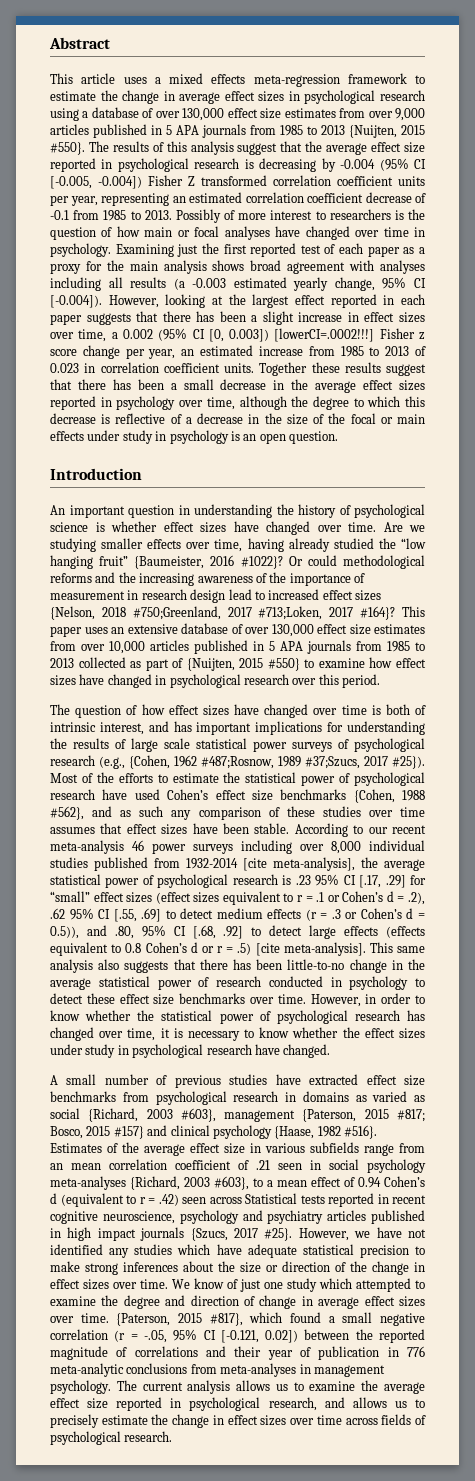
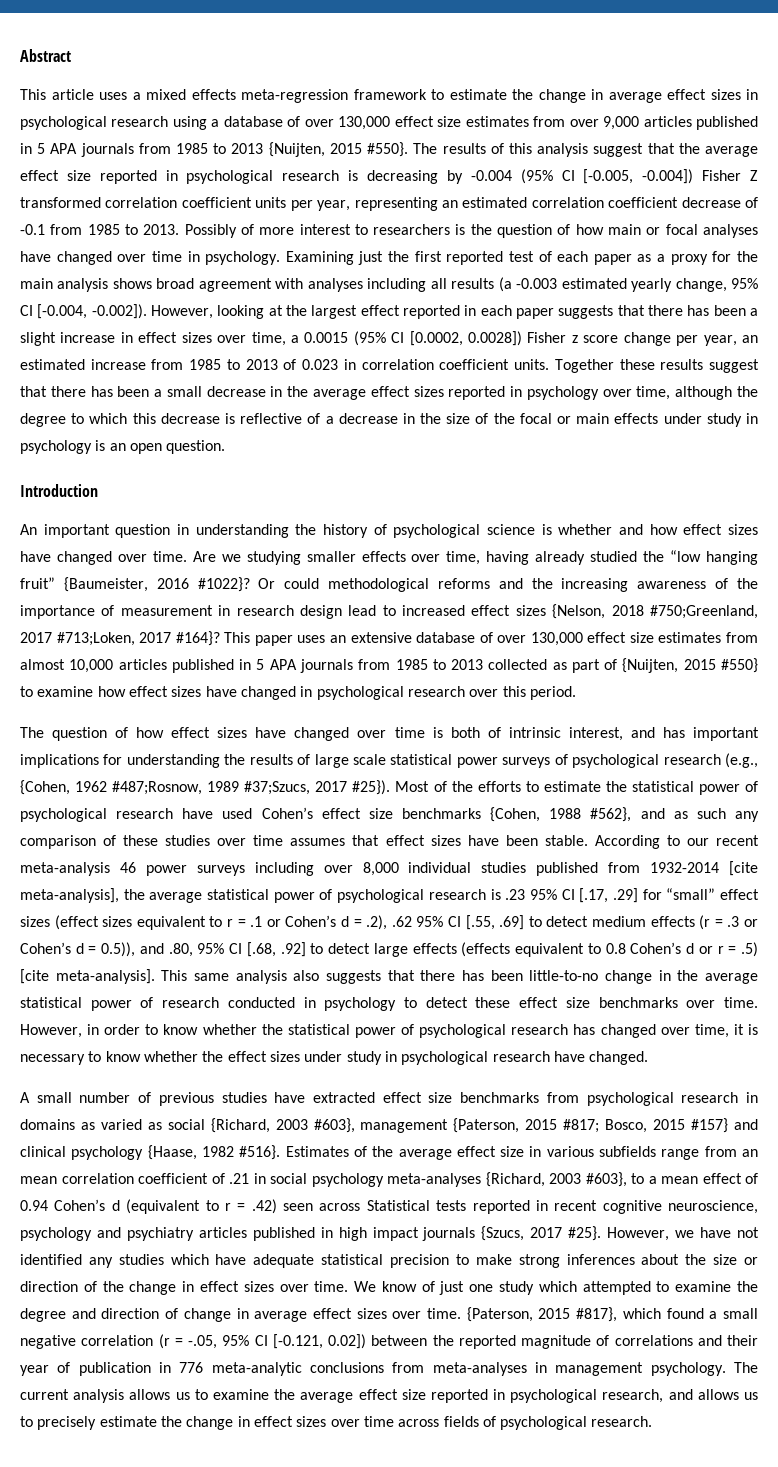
[50,295,102,308] [-0.004]). -> [37,304,147,319] [-0.004, -0.002]).
[122,328,375,342] 0.002 (95% CI [0, 0.003]) [lowerCI=.0002!!!] -> [304,331,523,346] 0.0015 (95% CI [0.0002, 0.0028])
(157, 526) none -> [618,524,678,535] and how
[81,644,105,651] over -> [20,659,65,670] almost
[278,1163,302,1170] seen -> (249, 1178) none

